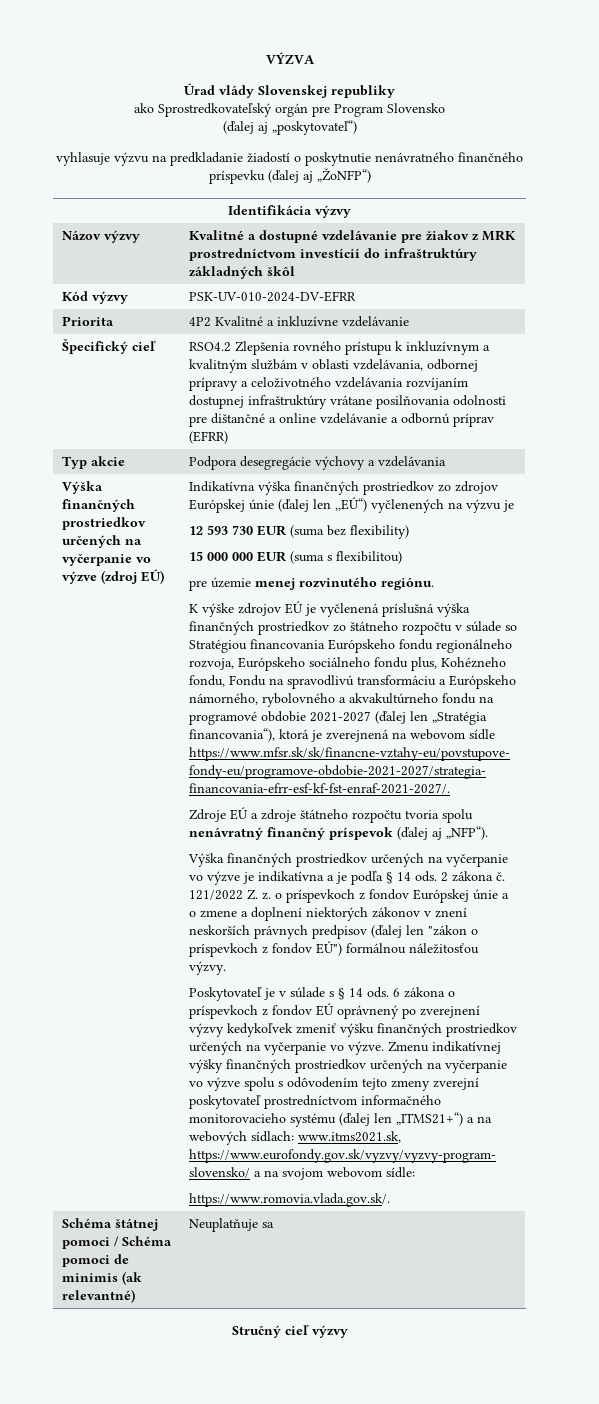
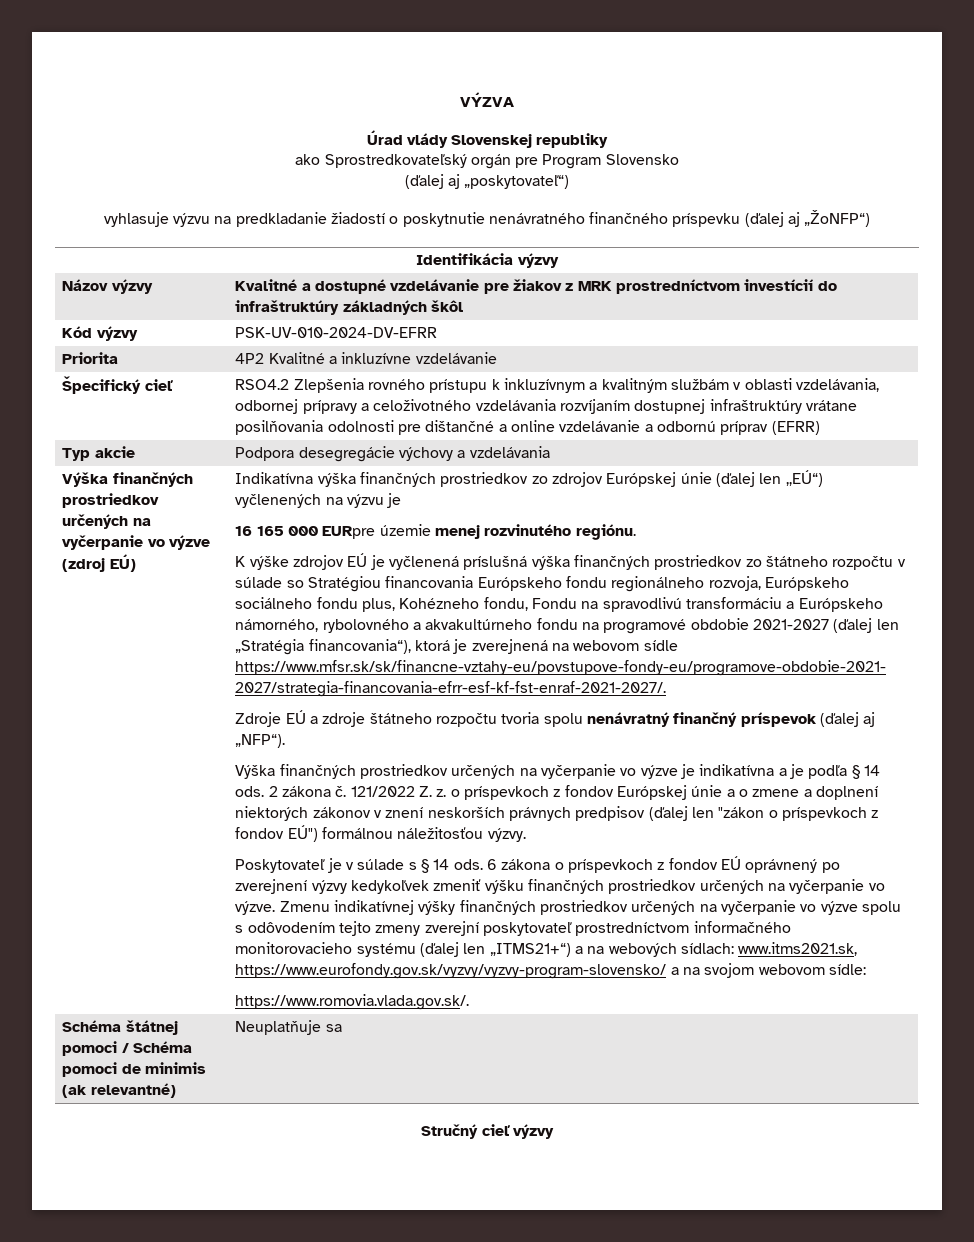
[188,525,409,539] [188,551,402,564] [188,580,207,591] 12 593 730 EUR (suma bez flexibility) // 15 000 000 EUR (suma s flexibilitou) // pre -> [235,526,376,539] 16 165 000 EURpre

